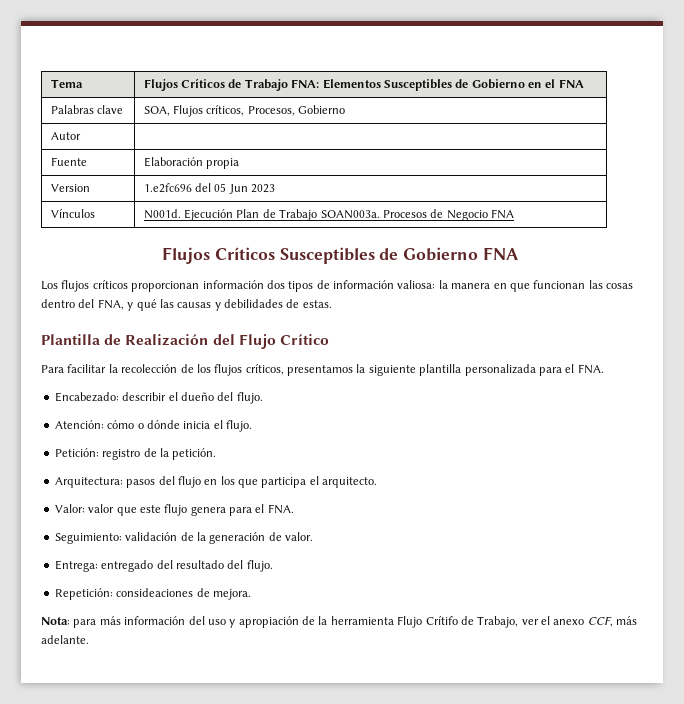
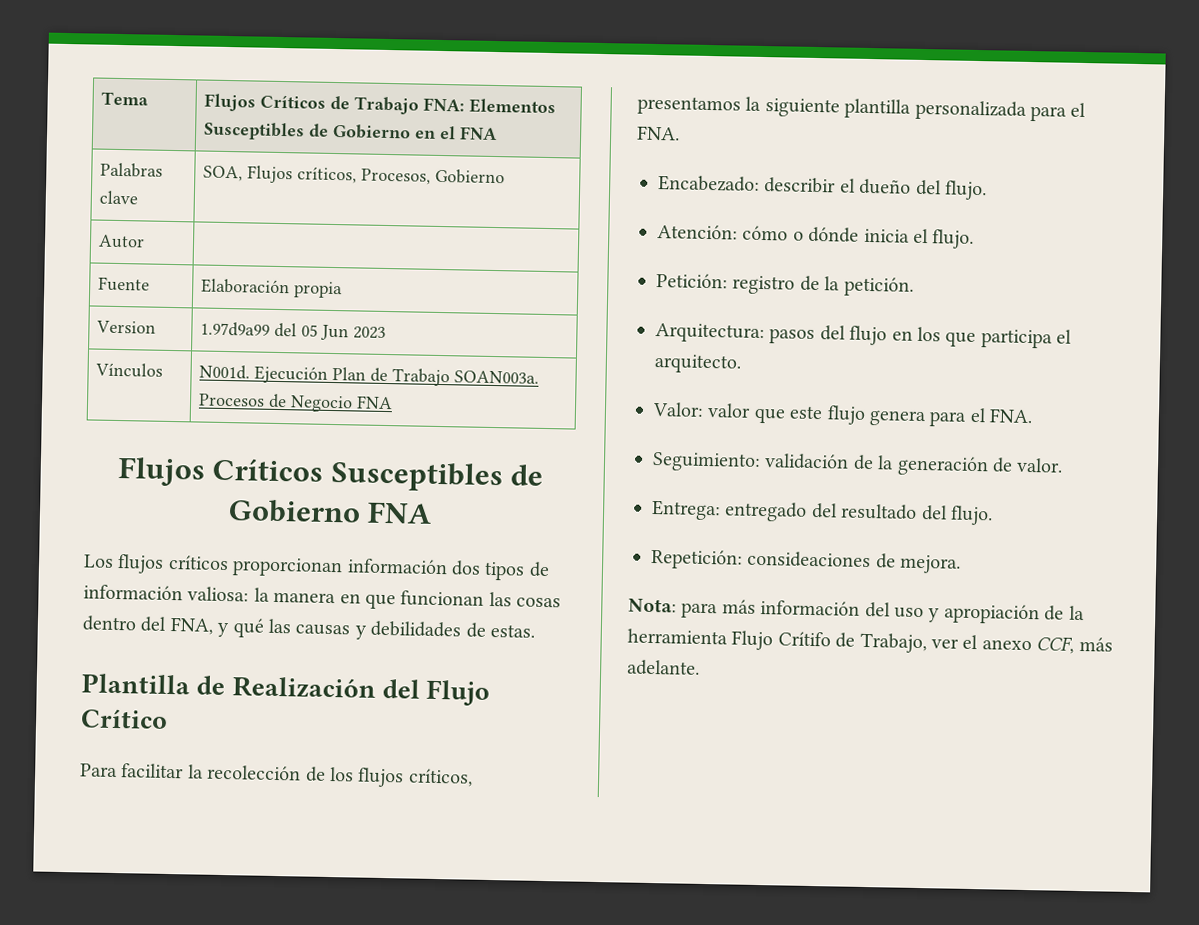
[143,183,192,193] 1.e2fc696 -> [200,321,271,337] 1.97d9a99

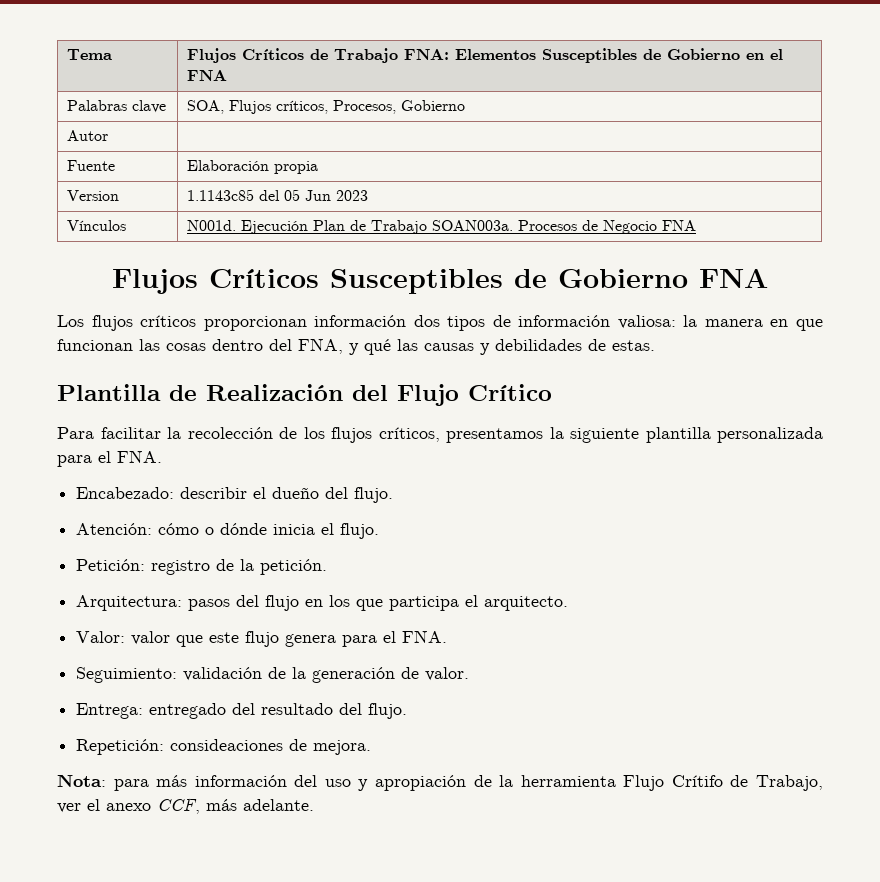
[200,321,271,337] 1.97d9a99 -> [187,189,255,201] 1.1143c85

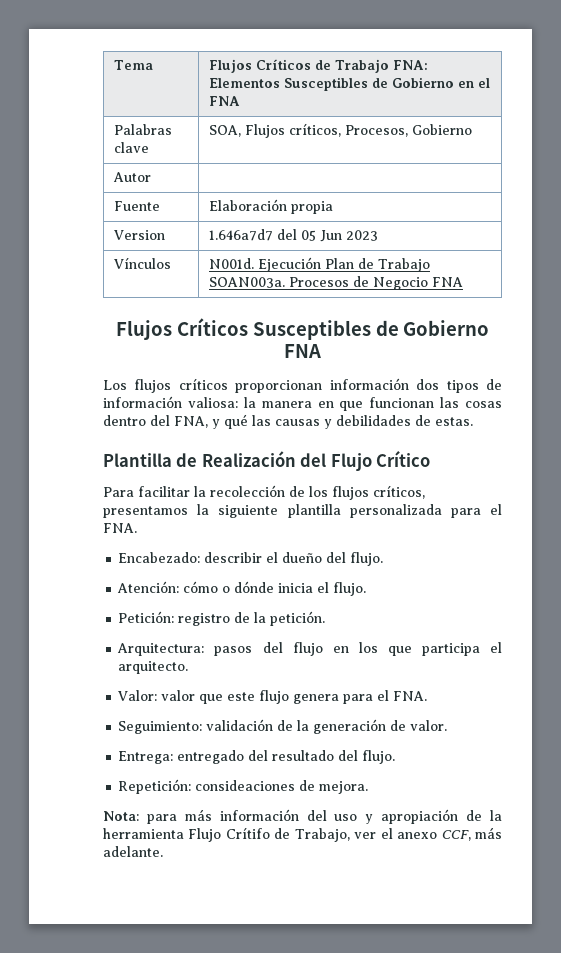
[187,189,255,201] 1.1143c85 -> [208,229,273,241] 1.646a7d7

